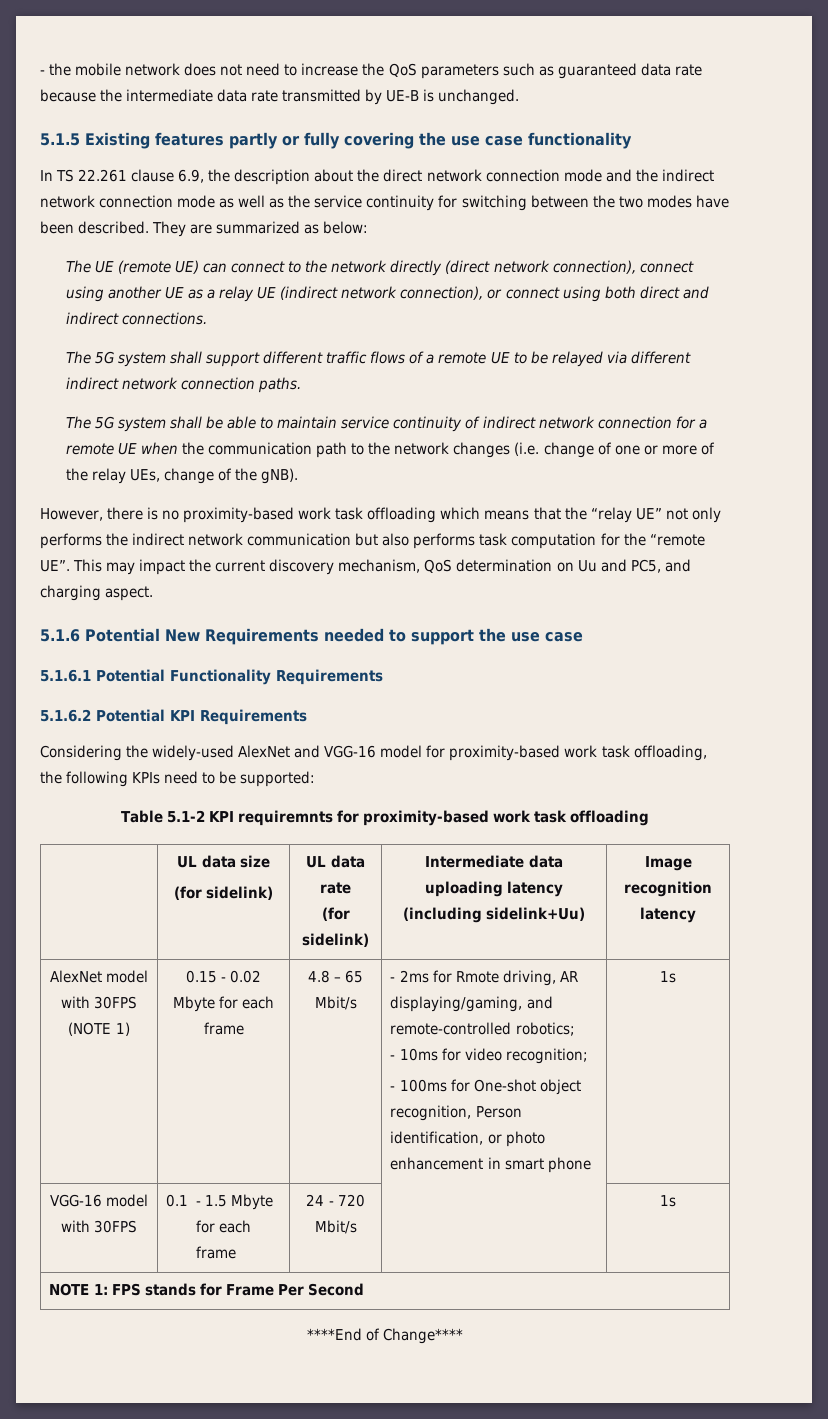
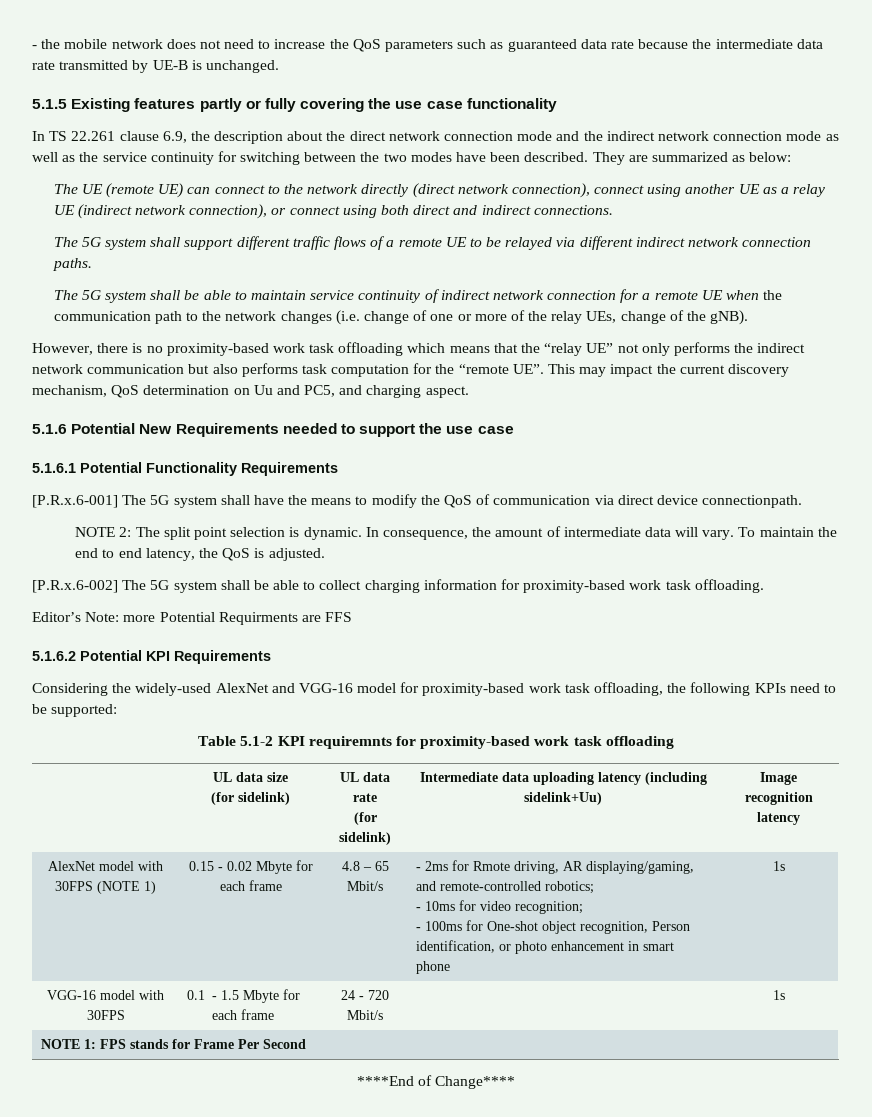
(383, 677) none -> [32,494,803,508] [75,526,837,540] [75,548,325,561] [32,579,764,593] [32,612,353,625] // [P.R.x.6-001] The 5G system shall have the means to modify the QoS of communication via direct device connectionpath. // NOTE 2: The split point selection is dynamic. In consequence, the amount of intermediate data will vary. To maintain the end to end latency, the QoS is adjusted. // [P.R.x.6-002] The 5G system shall be able to collect charging information for proximity-based work task offloading. // Editor’s Note: more Potential Requirments are FFS

